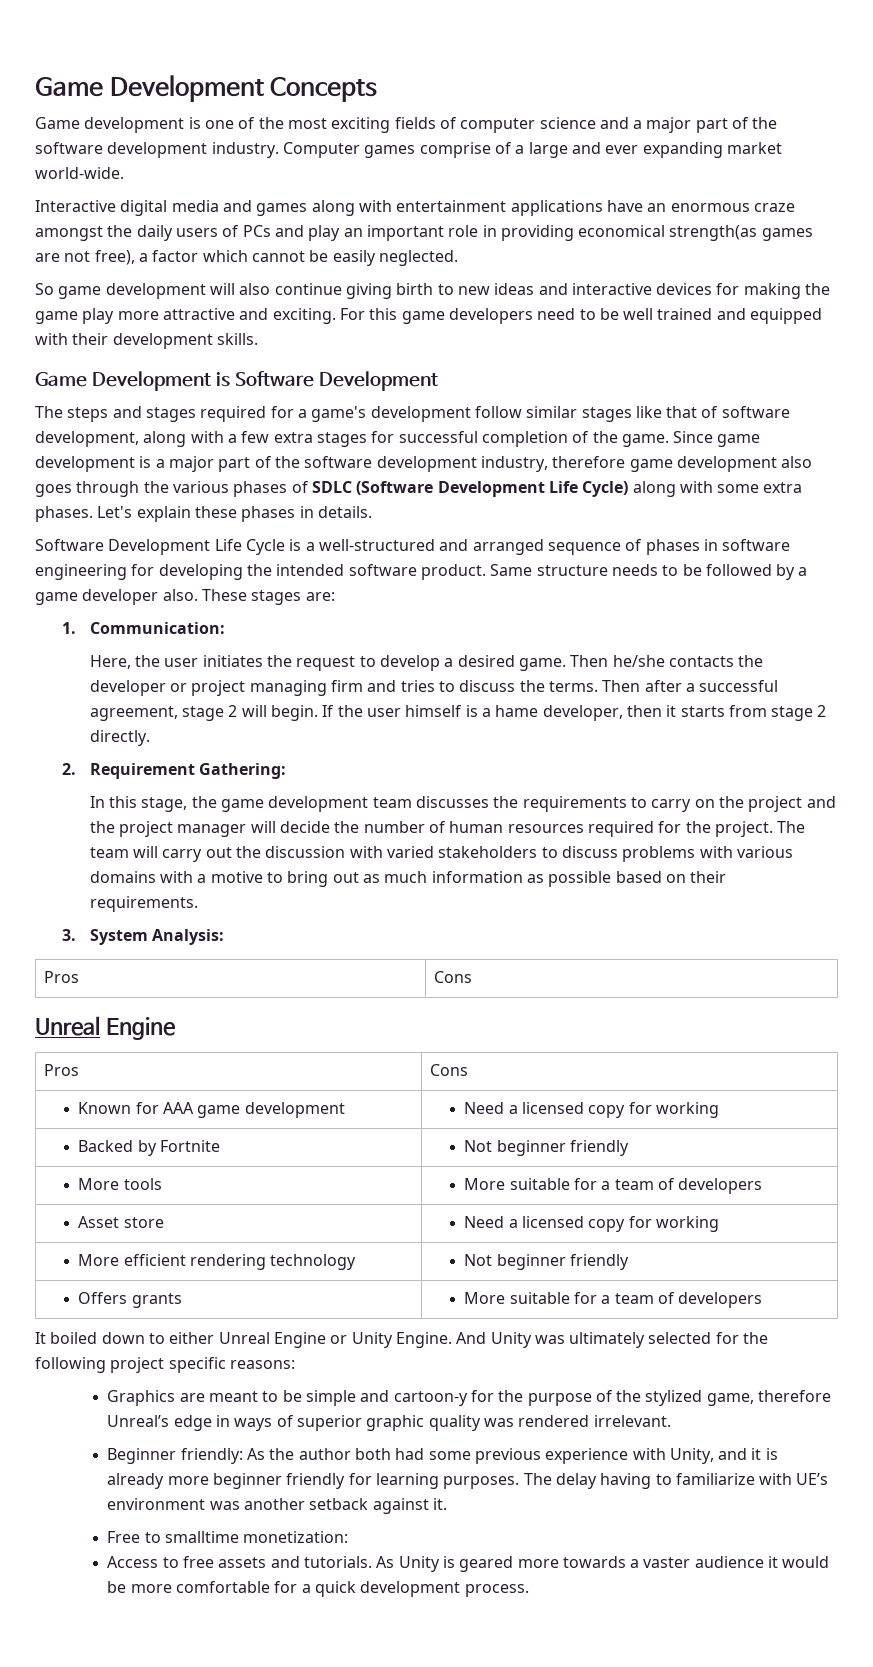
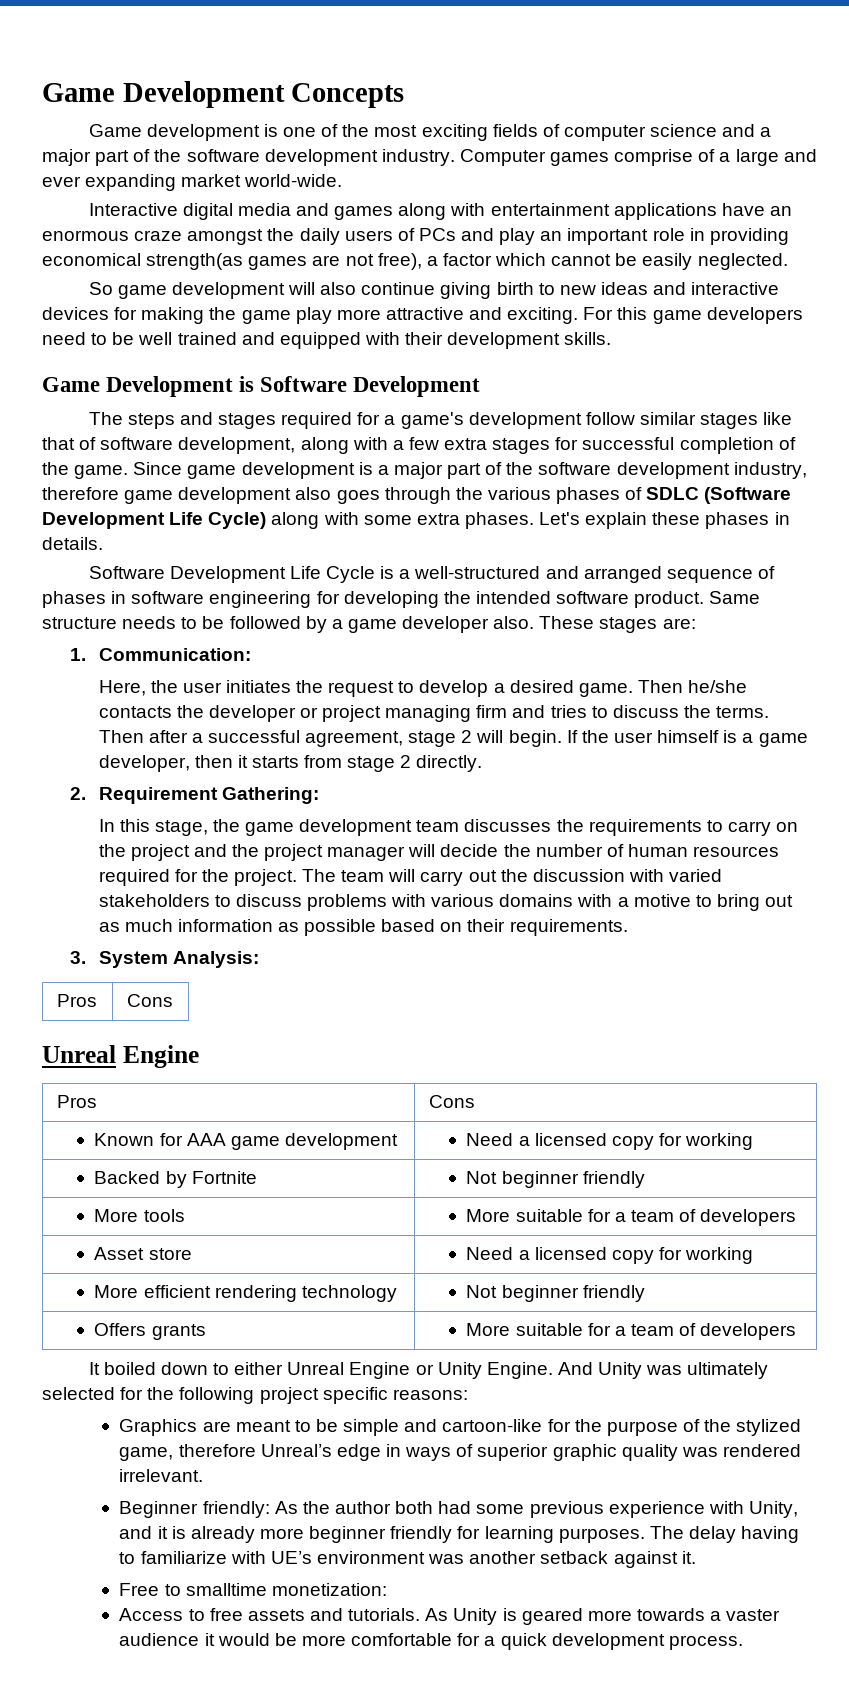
[495,705,539,717] hame -> [758,733,808,747] game
[393,1391,468,1406] cartoon-y -> [442,1419,543,1432] cartoon-like

